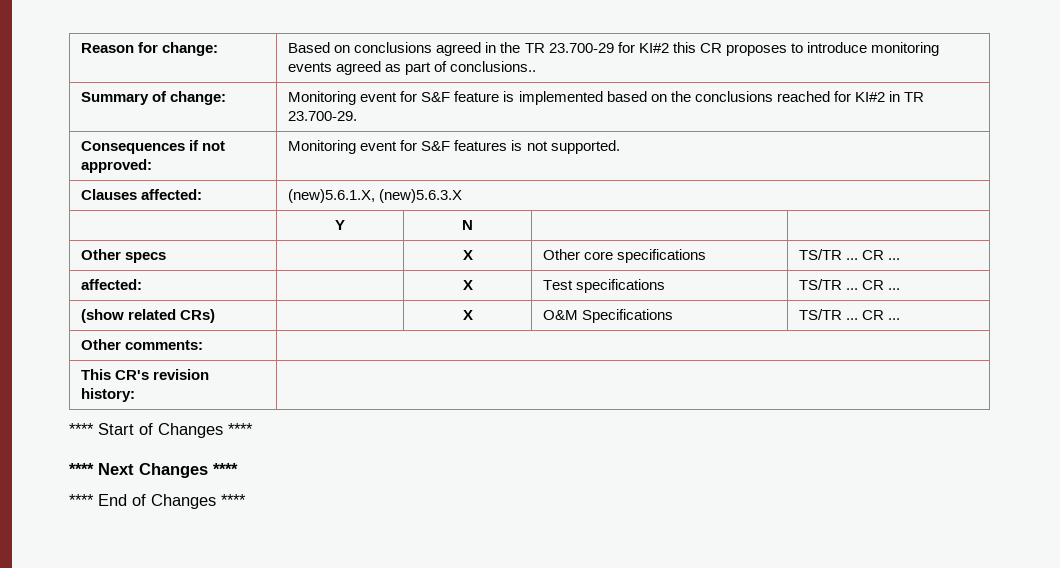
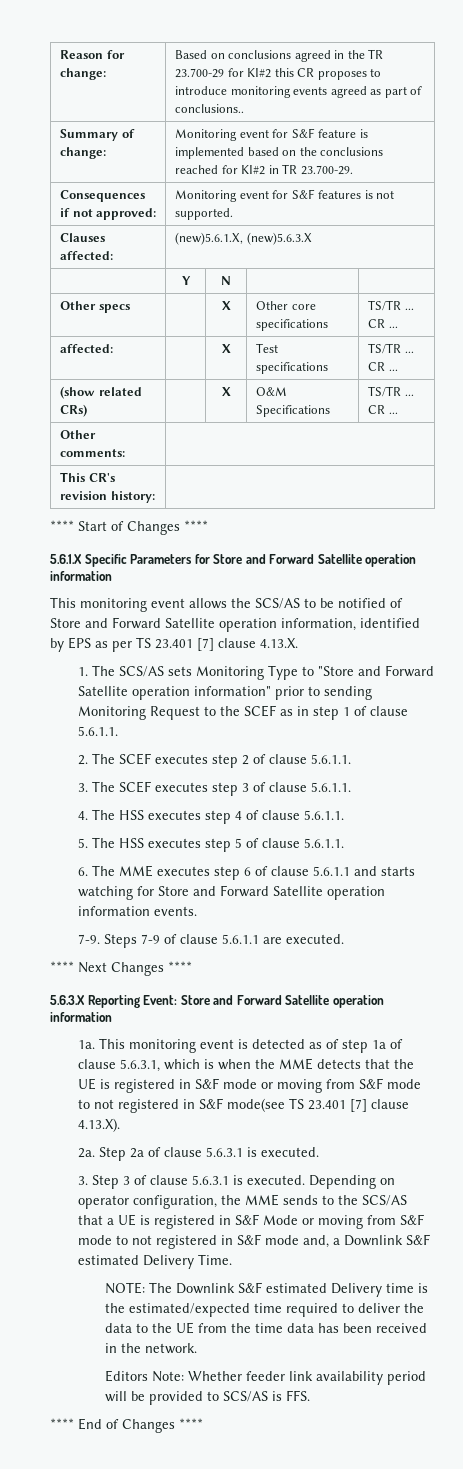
[69,463,238,478] **** Next Changes **** -> [50,554,417,567] [50,571,112,581] [50,597,403,612] [50,617,420,632] [50,637,298,652] [77,665,434,680] [77,686,372,700] [77,705,408,720] [77,726,118,736] [77,753,351,768] [77,781,351,796] [77,809,344,824] [77,837,344,852] [77,865,415,880] [77,885,385,900] [77,906,197,916] [77,934,344,948] [50,961,192,976] [50,995,384,1008] [50,1012,112,1022] [77,1038,403,1053] [77,1058,414,1072] [77,1078,421,1093] [77,1098,409,1113] [77,1118,120,1132] [77,1147,319,1161] [77,1175,395,1189] [77,1194,407,1209] [77,1214,424,1229] [77,1234,430,1249] [77,1254,232,1269] [105,1282,429,1297] [105,1303,425,1317] [105,1322,428,1334] [105,1343,198,1354] [105,1370,427,1385] [105,1390,311,1405] 5.6.1.X Specific Parameters for Store and Forward Satellite operation information // This monitoring event allows the SCS/AS to be notified of Store and Forward Satellite operation information, identified by EPS as per TS 23.401 [7] clause 4.13.X. // 1. The SCS/AS sets Monitoring Type to "Store and Forward Satellite operation information" prior to sending Monitoring Request to the SCEF as in step 1 of clause 5.6.1.1. // 2. The SCEF executes step 2 of clause 5.6.1.1. // 3. The SCEF executes step 3 of clause 5.6.1.1. // 4. The HSS executes step 4 of clause 5.6.1.1. // 5. The HSS executes step 5 of clause 5.6.1.1. // 6. The MME executes step 6 of clause 5.6.1.1 and starts watching for Store and Forward Satellite operation information events. // 7-9. Steps 7-9 of clause 5.6.1.1 are executed. // **** Next Changes **** // 5.6.3.X Reporting Event: Store and Forward Satellite operation information // 1a. This monitoring event is detected as of step 1a of clause 5.6.3.1, which is when the MME detects that the UE is registered in S&F mode or moving from S&F mode to not registered in S&F mode(see TS 23.401 [7] clause 4.13.X). // 2a. Step 2a of clause 5.6.3.1 is executed. // 3. Step 3 of clause 5.6.3.1 is executed. Depending on operator configuration, the MME sends to the SCS/AS that a UE is registered in S&F Mode or moving from S&F mode to not registered in S&F mode and, a Downlink S&F estimated Delivery Time. // NOTE: The Downlink S&F estimated Delivery time is the estimated/expected time required to deliver the data to the UE from the time data has been received in the network. // Editors Note: Whether feeder link availability period will be provided to SCS/AS is FFS.

